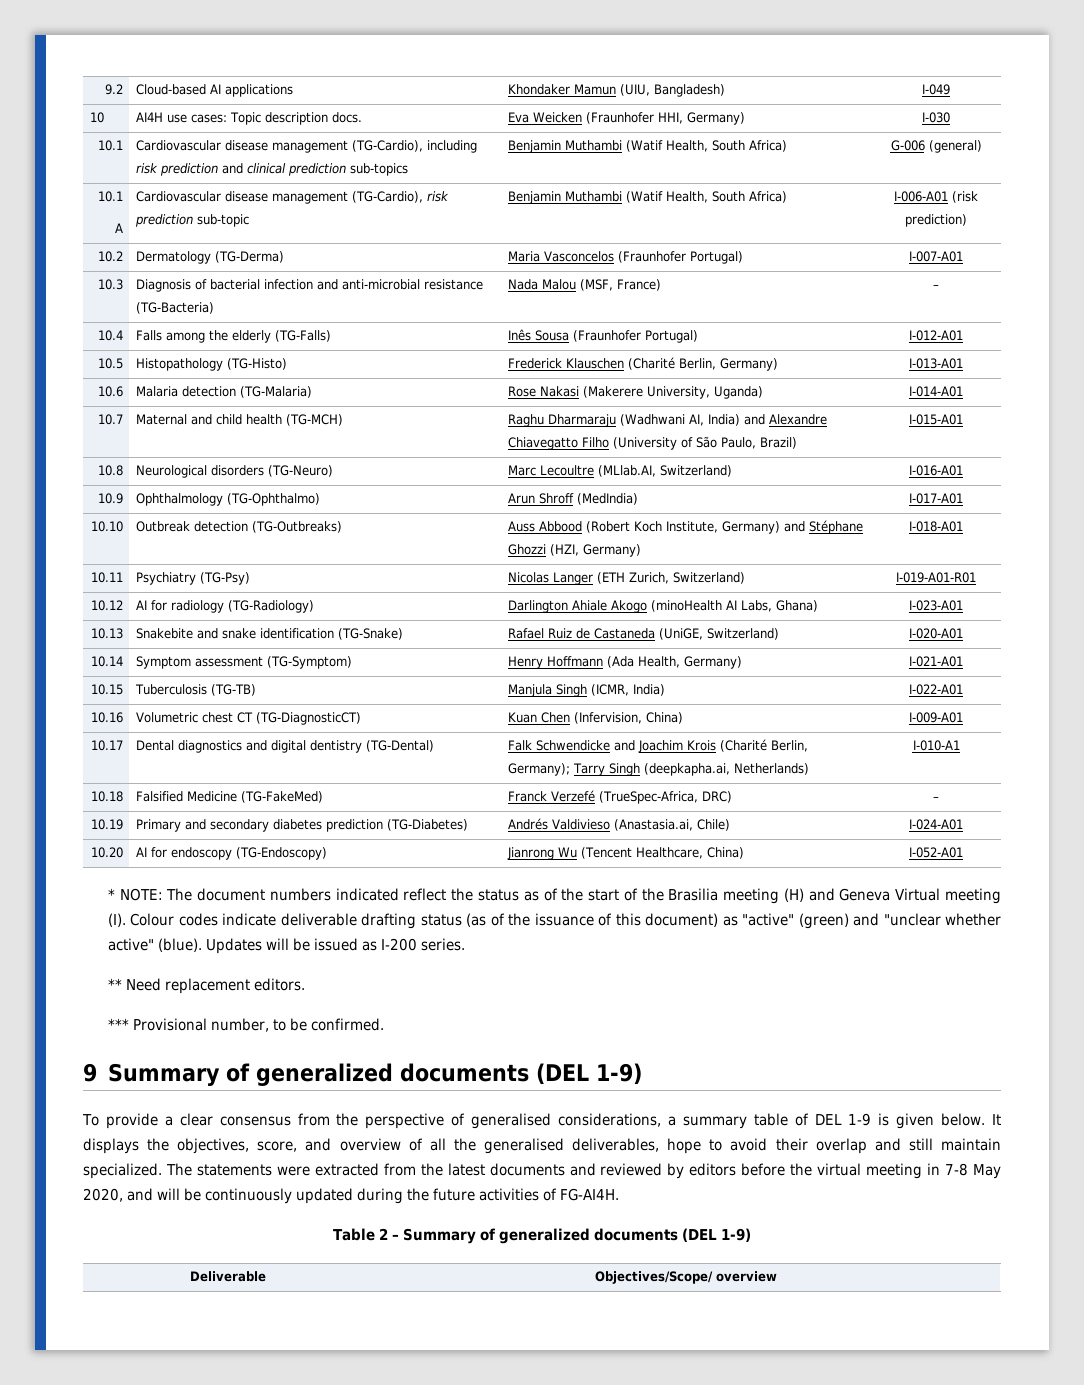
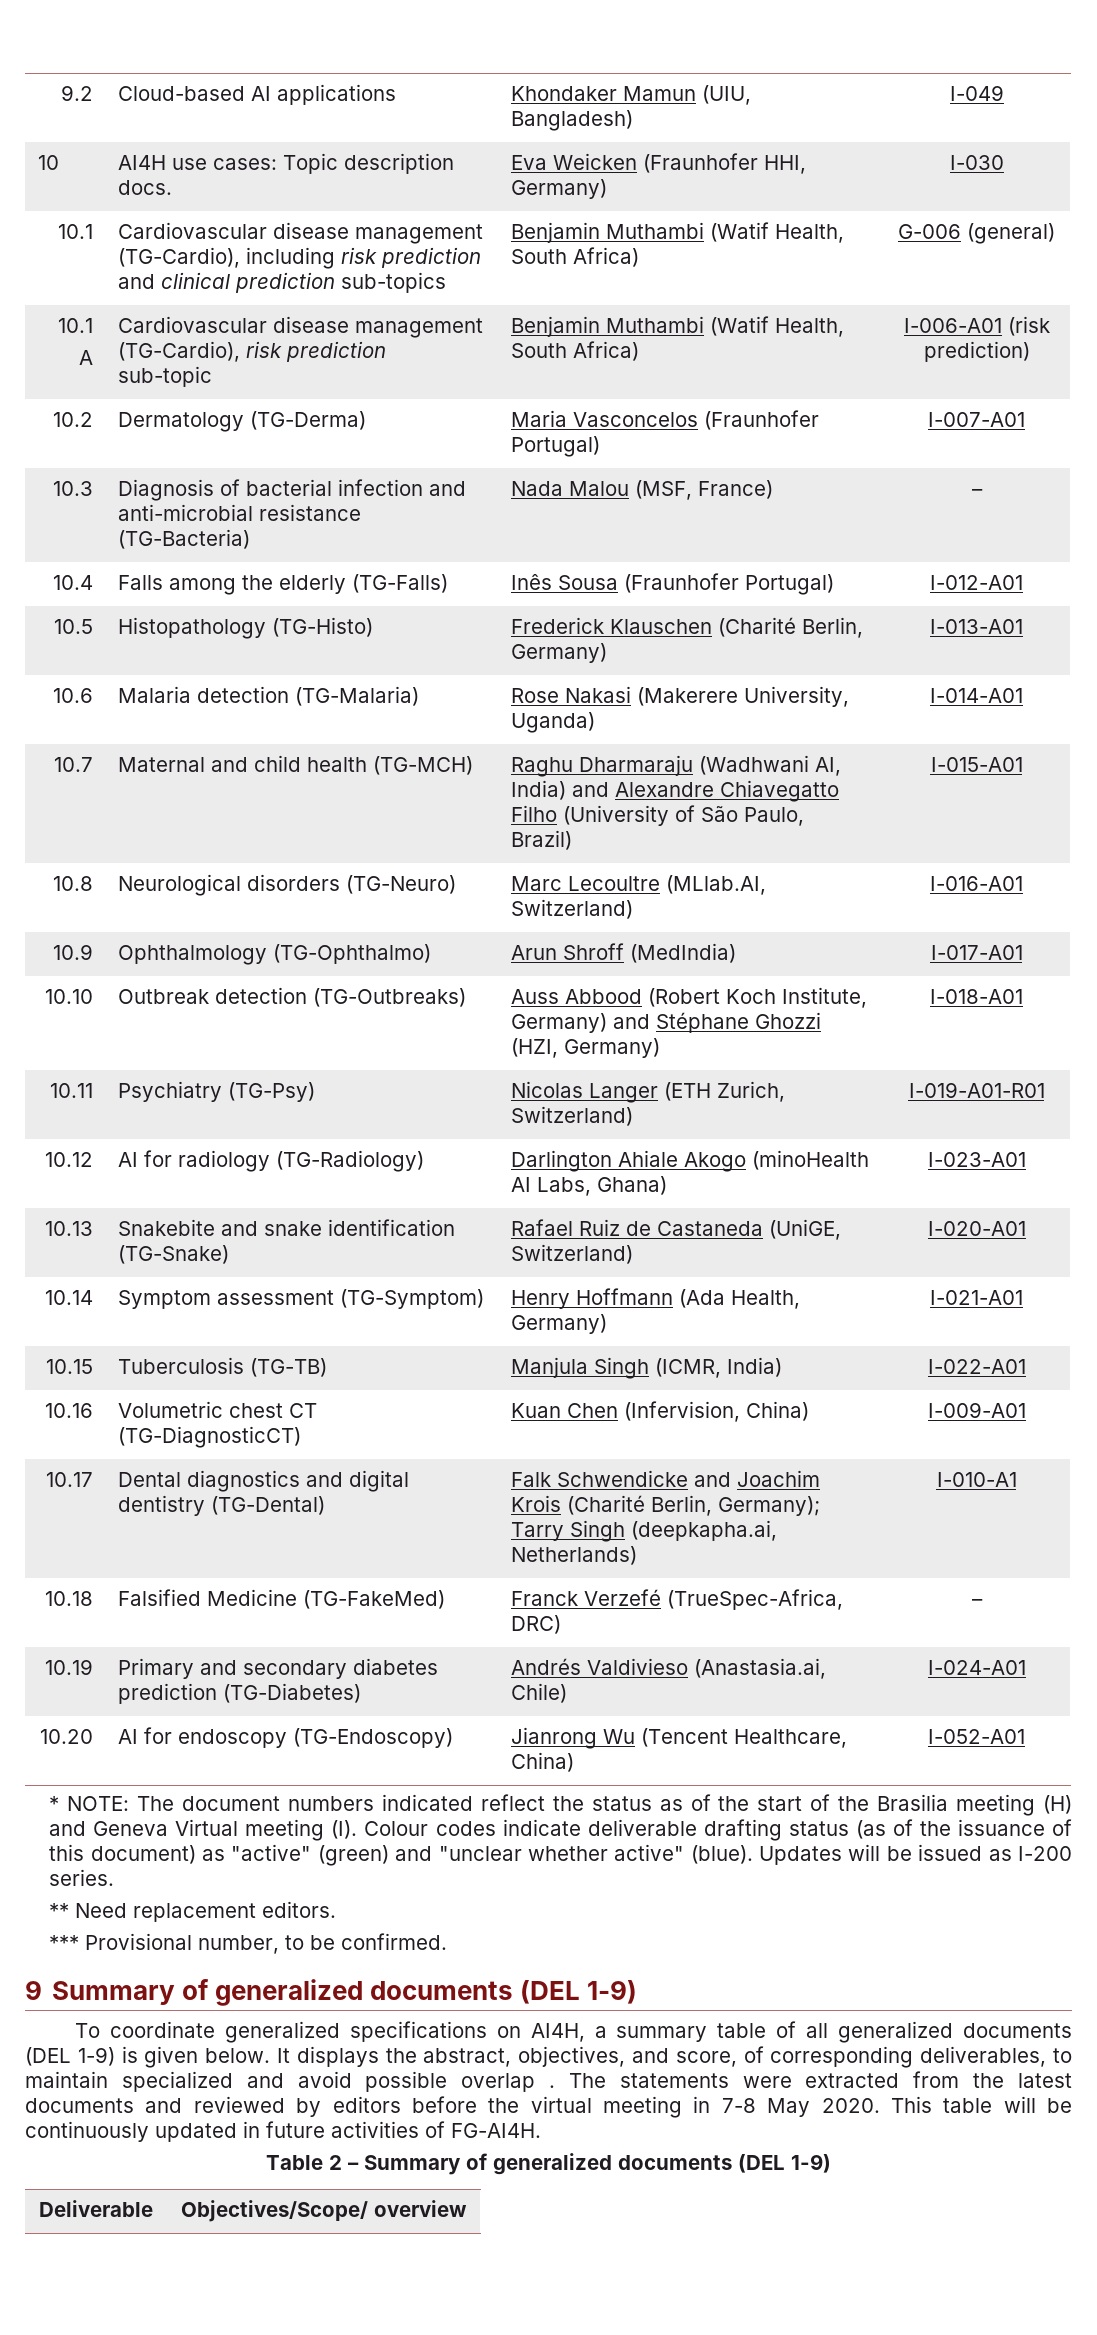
[105,1113,872,1129] provide a clear consensus from the perspective of generalised considerations, a summary table of DEL 1-9 -> [110,2021,1072,2043] [25,2047,115,2066] coordinate generalized specifications on AI4H, a summary table of all generalized documents (DEL 1-9)
[177,1138,1001,1154] [83,1163,162,1179] objectives, score, and overview of all the generalised deliverables, hope to avoid their overlap and still maintain specialized. -> [423,2046,1072,2068] [25,2071,556,2092] abstract, objectives, and score, of corresponding deliverables, to maintain specialized and avoid possible overlap .
[83,1188,153,1202] 2020, and -> [821,2096,993,2113] 2020. This table
[357,1188,429,1204] during the -> [243,2121,260,2138] in

